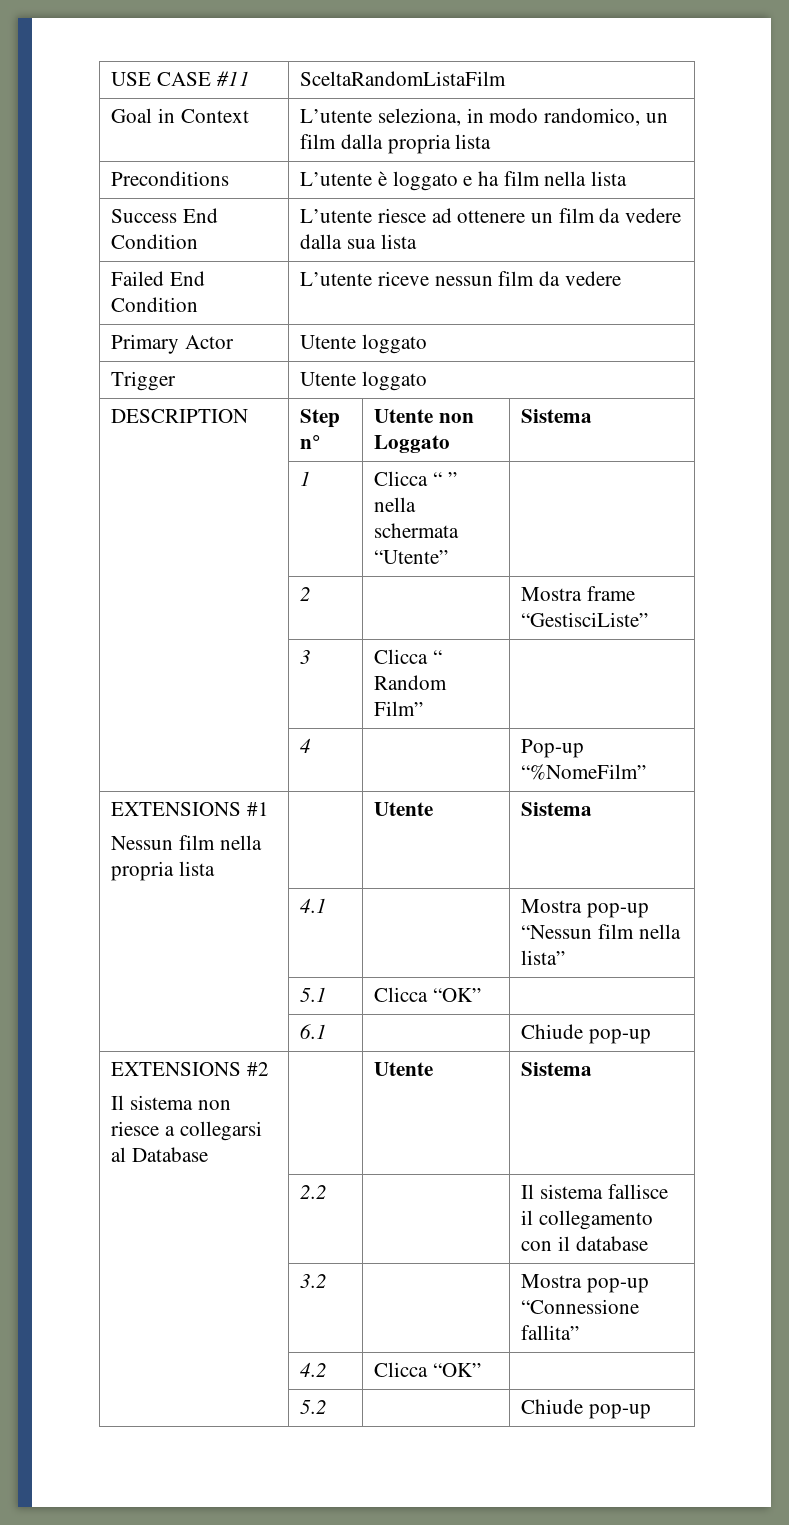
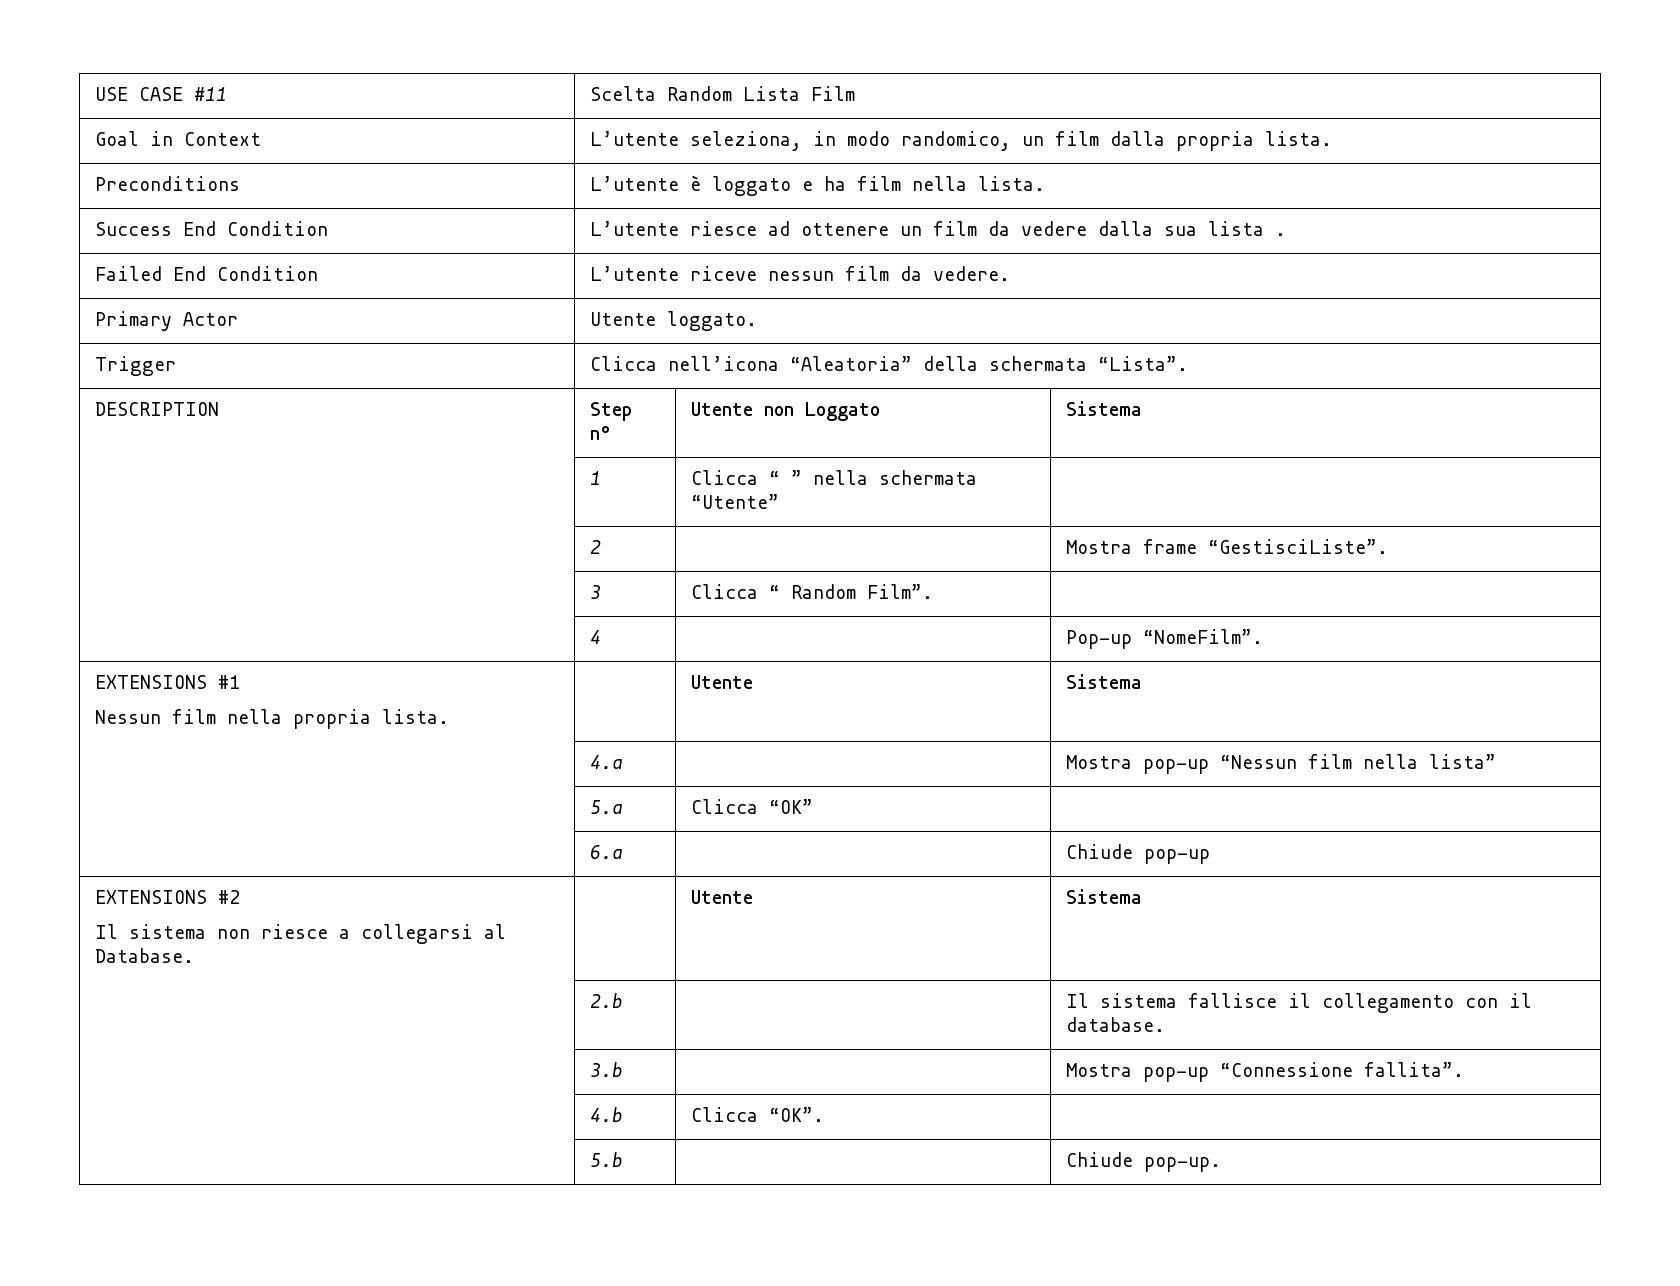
[300,71,507,86] SceltaRandomListaFilm -> [589,86,855,101] Scelta Random Lista Film
[455,134,492,149] lista -> [1264,131,1332,146] lista.
[591,171,628,186] lista -> [977,176,1045,191] lista.
(417, 241) none -> [1274,233,1286,236] .
[564,271,621,286] vedere -> [932,266,1010,281] vedere.
[362,334,428,354] loggato -> [666,311,757,331] loggato.
[300,371,428,391] Utente loggato -> [589,356,1188,371] Clicca nell’icona “Aleatoria” della schermata “Lista”.
[521,612,649,627] “GestisciListe” -> [1207,539,1388,554] “GestisciListe”.
[374,701,424,716] Film” -> [866,584,933,599] Film”.
[521,764,647,780] “%NomeFilm” -> [1142,629,1263,644] “NomeFilm”.
[179,861,216,876] [374,802,434,816] [521,802,593,816] [300,898,328,913] lista | | Utente | Sistema // | 4.1 -> [381,709,449,724] [690,675,753,689] [1065,674,1142,689] [589,755,623,769] lista. | | Utente | Sistema // | 4.a
[300,987,328,1002] [374,987,482,1002] [300,1024,328,1039] 5.1 | Clicca “OK” | // | 6.1 -> [589,800,623,814] [690,799,813,814] [589,845,623,859] 5.a | Clicca “OK” | // | 6.a
[132,1147,209,1162] [374,1062,434,1076] [521,1062,593,1076] [300,1185,328,1199] Database | | Utente | Sistema // | 2.2 -> [94,948,194,963] [690,890,753,904] [1065,889,1142,904] [589,993,623,1008] Database. | | Utente | Sistema // | 2.b
[575,1236,648,1251] [300,1274,328,1288] database // | 3.2 -> [1065,1017,1165,1032] [589,1062,623,1077] database. // | 3.b
[521,1325,580,1340] [300,1362,328,1377] [374,1362,482,1377] [300,1400,328,1414] [521,1399,652,1419] fallita” // | 4.2 | Clicca “OK” | // | 5.2 | | Chiude pop-up -> [1363,1062,1464,1077] [589,1107,623,1122] [690,1107,824,1122] [589,1152,623,1167] [1065,1152,1221,1172] fallita”. // | 4.b | Clicca “OK”. | // | 5.b | | Chiude pop-up.

